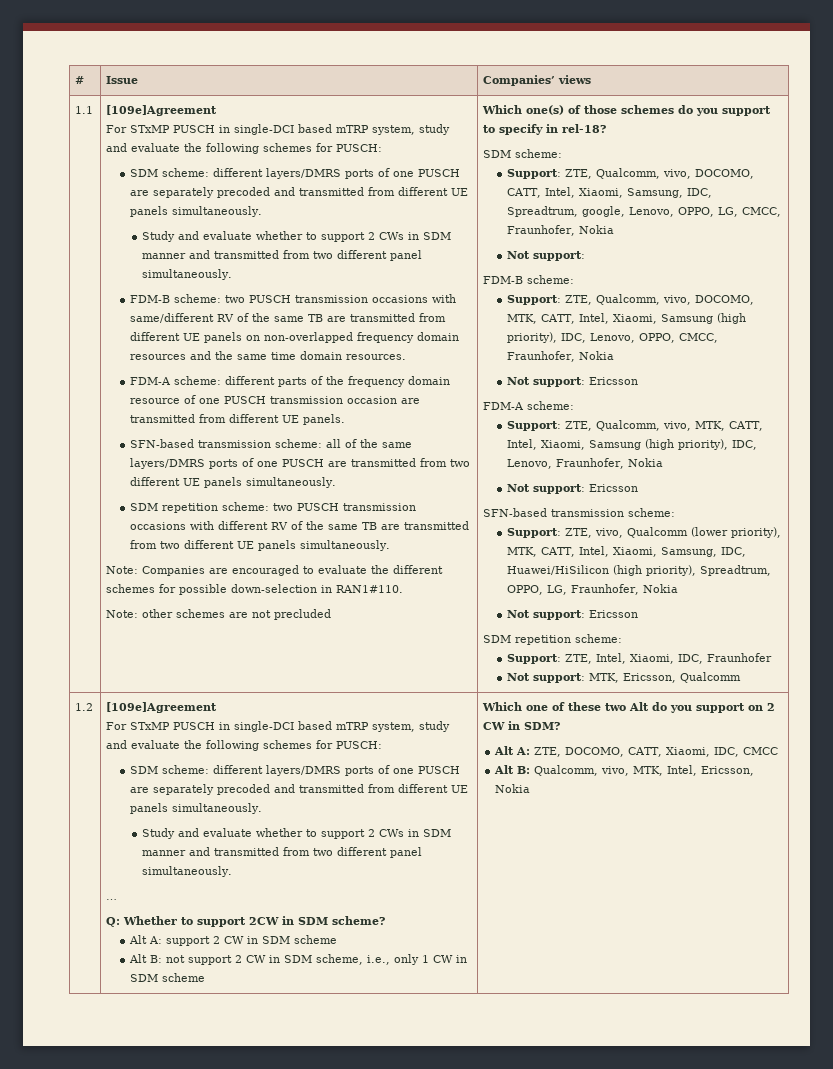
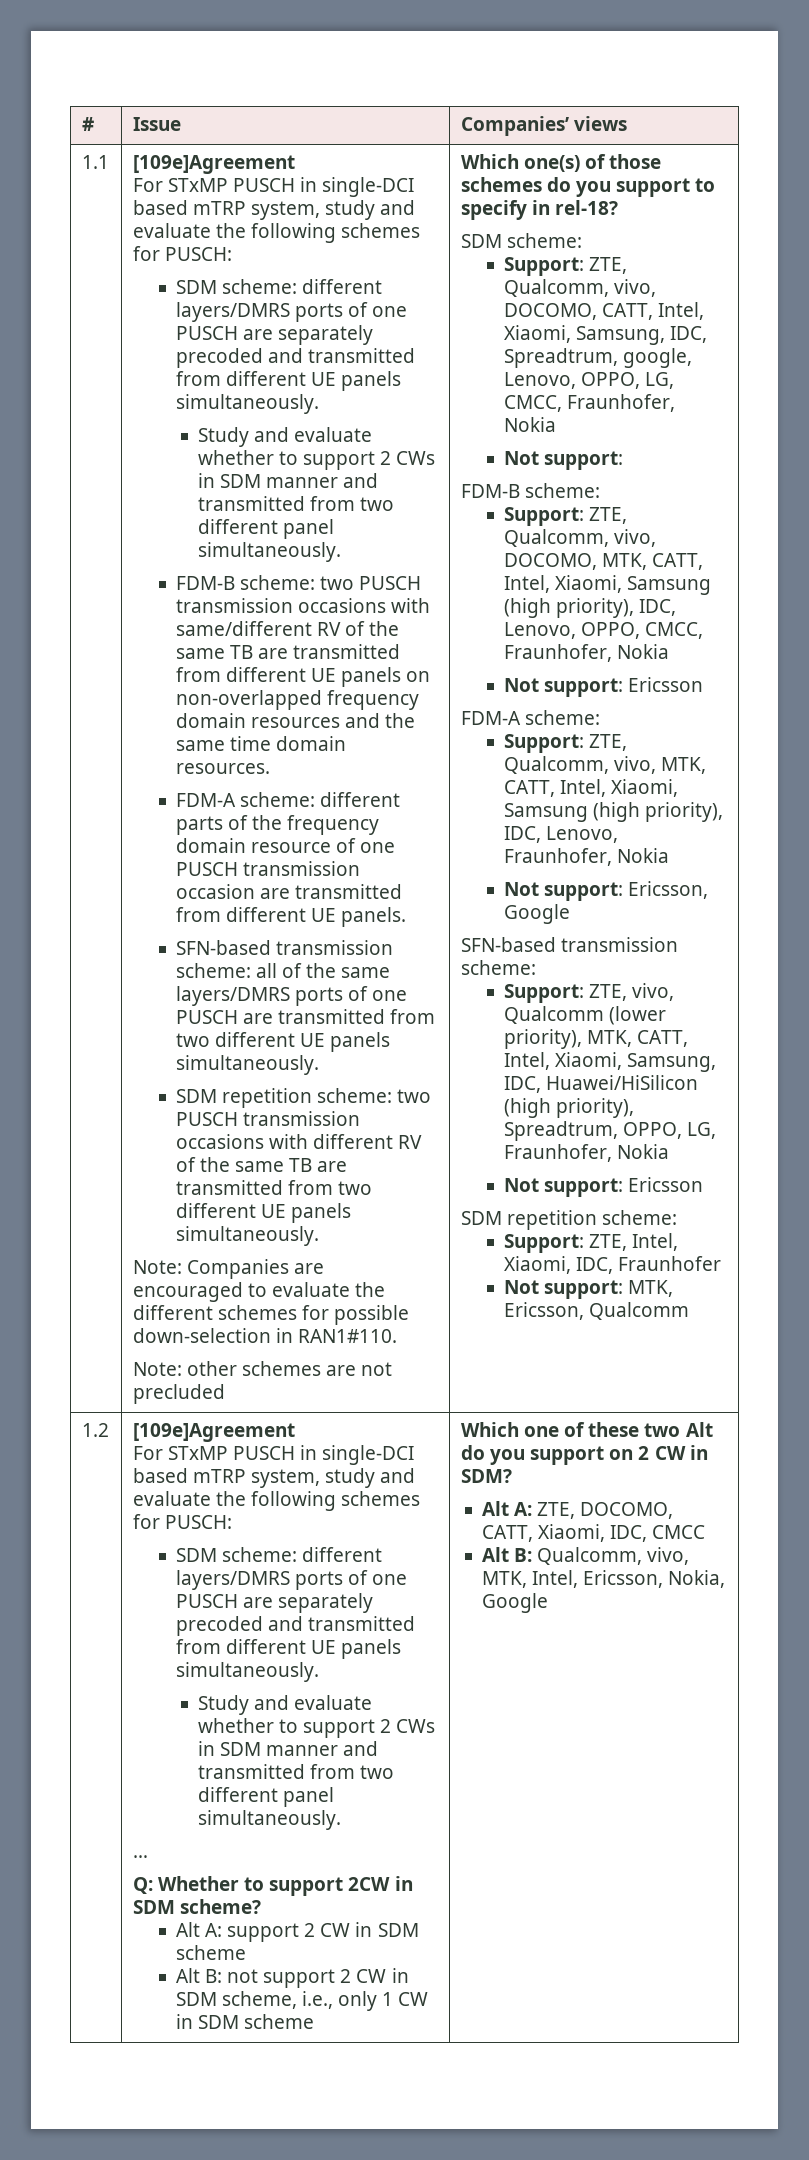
[588,484,638,492] Ericsson -> [628,881,709,899] [503,904,570,924] Ericsson, Google
[495,784,531,793] Nokia -> [668,1570,726,1588] [481,1593,548,1613] Nokia, Google

